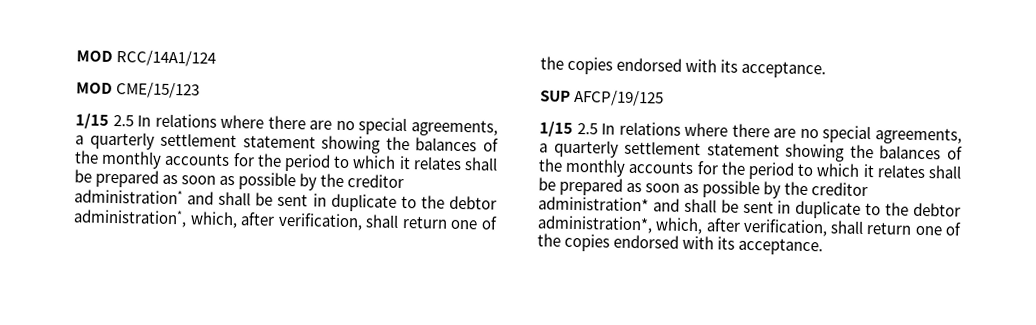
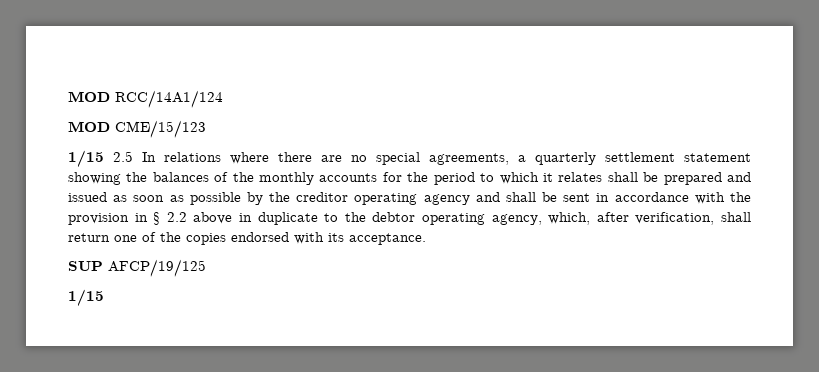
[162,172,405,191] [74,188,497,212] [73,208,187,228] as soon as possible by the creditor administration* and shall be sent in duplicate to the debtor administration*, -> [727,172,751,182] [68,192,751,205] [68,212,542,225] and issued as soon as possible by the creditor operating agency and shall be sent in accordance with the provision in § 2.2 above in duplicate to the debtor operating agency,
[576,121,962,145] [539,139,963,162] [538,158,962,180] [538,177,869,199] [538,196,961,219] [537,215,962,237] [537,233,824,256] 2.5 In relations where there are no special agreements, a quarterly settlement statement showing the balances of the monthly accounts for the period to which it relates shall be prepared as soon as possible by the creditor administration* and shall be sent in duplicate to the debtor administration*, which, after verification, shall return one of the copies endorsed with its acceptance. -> (104, 297) none

